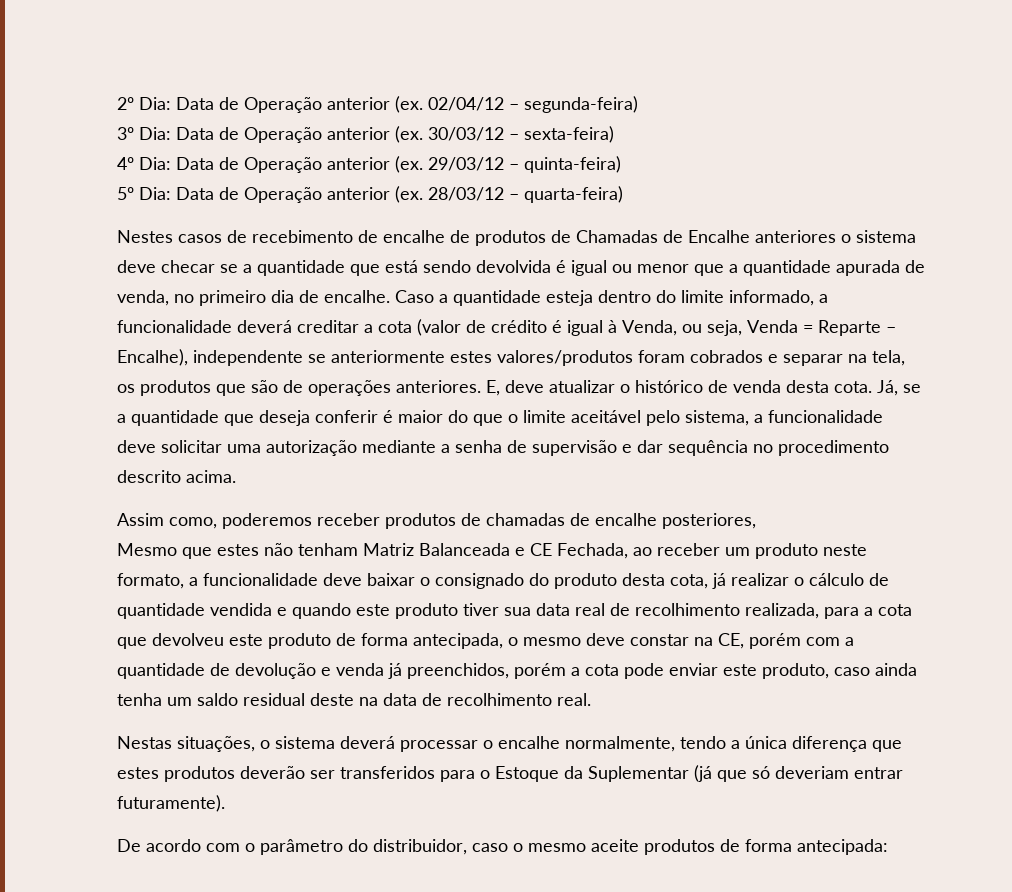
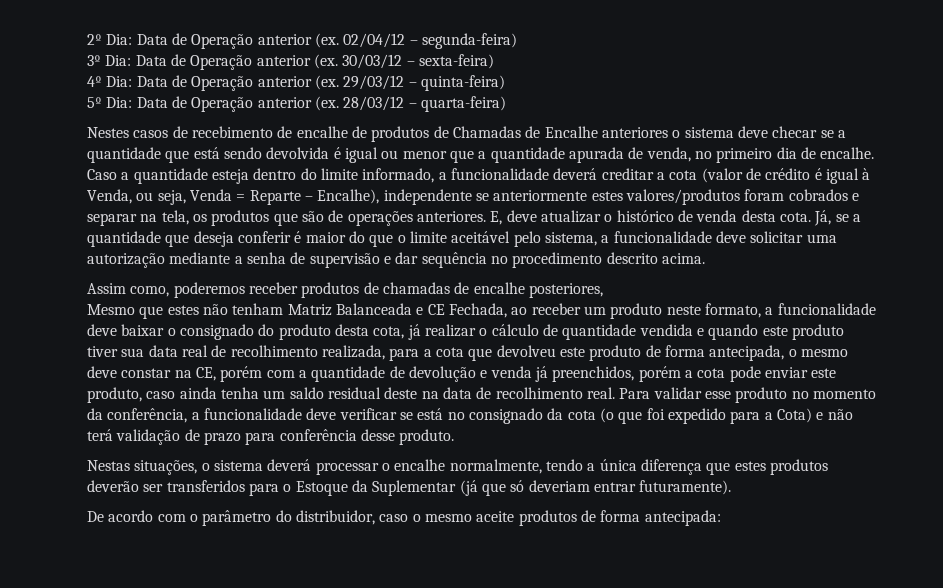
(591, 699) none -> [619,387,876,403] [87,408,853,424] [87,429,455,445] Para validar esse produto no momento da conferência, a funcionalidade deve verificar se está no consignado da cota (o que foi expedido para a Cota) e não terá validação de prazo para conferência desse produto.

